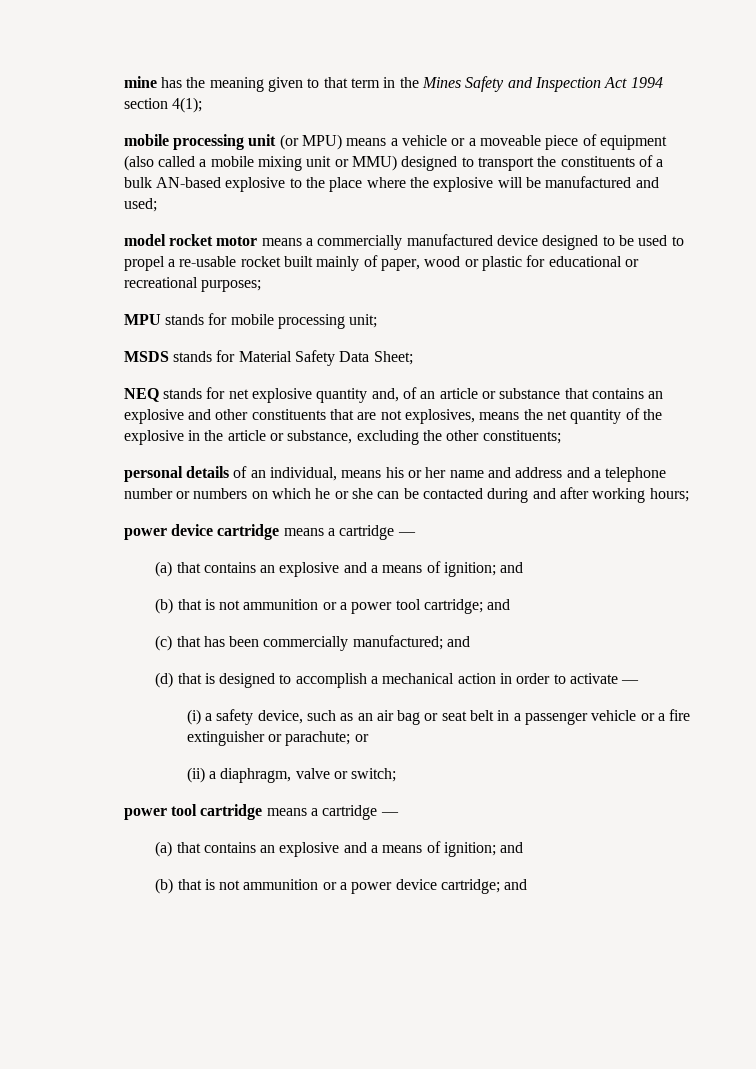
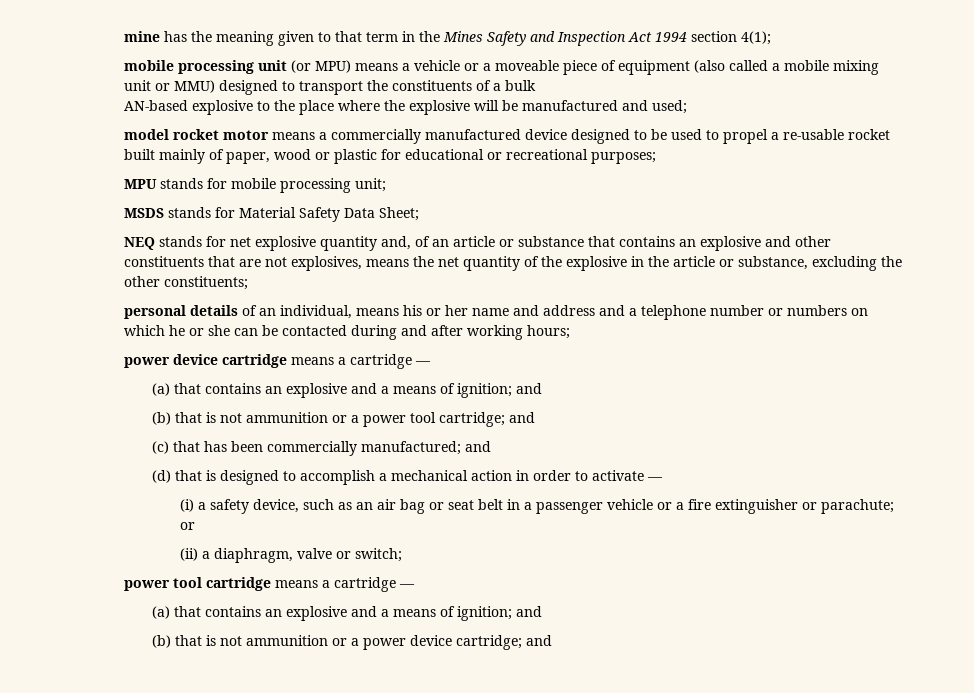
(152, 182) none -> (537, 85) //

